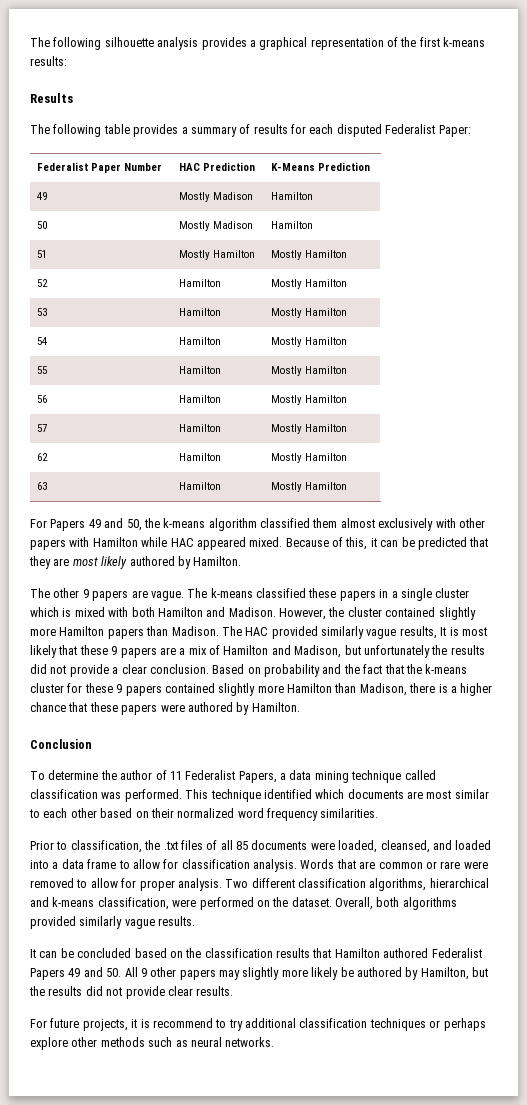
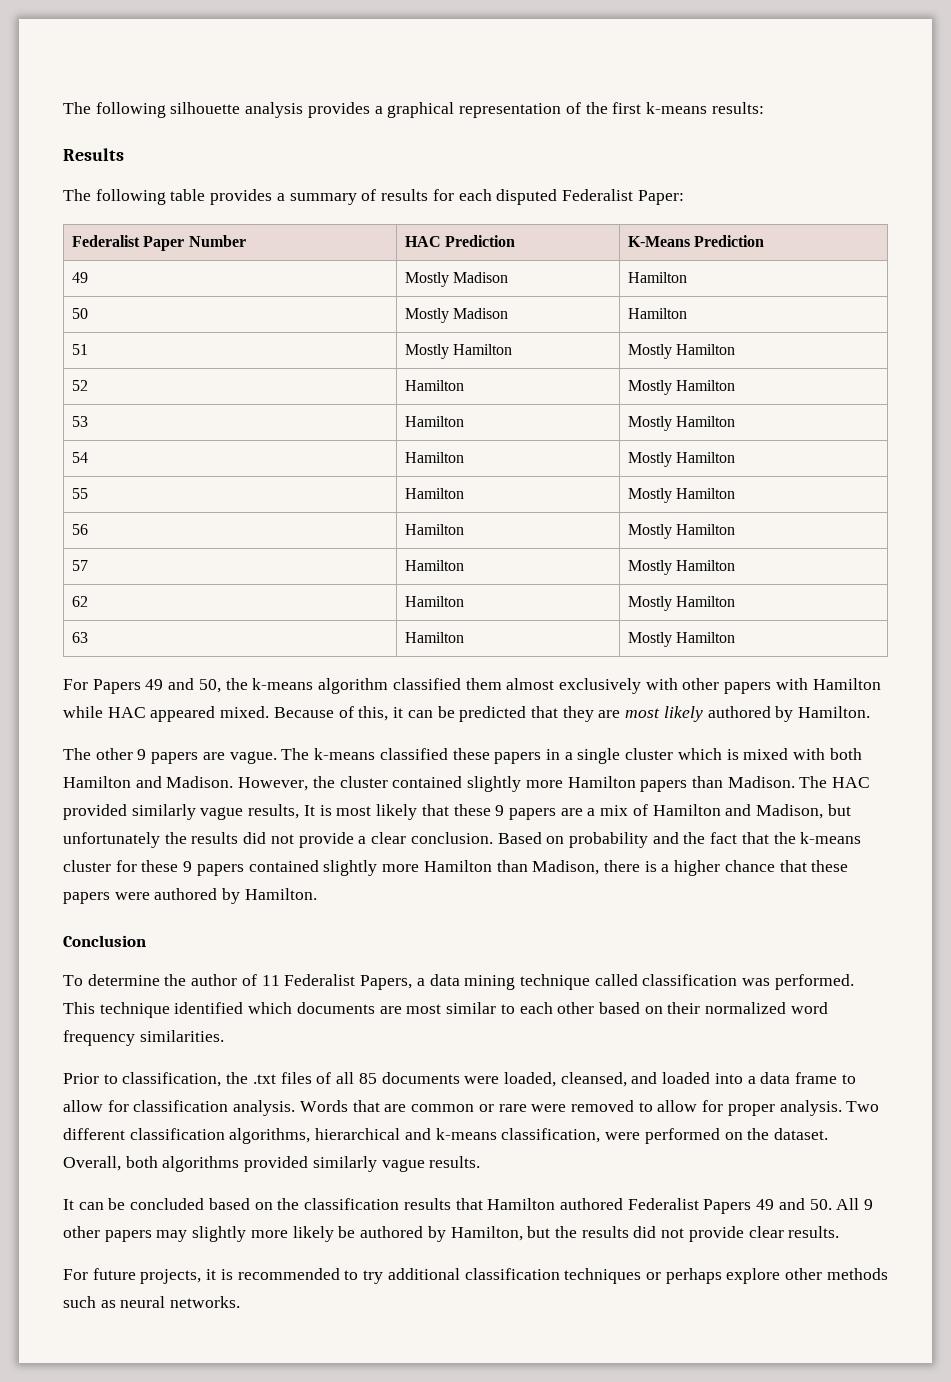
[152,1018,213,1028] recommend -> [237,1268,340,1280] recommended

